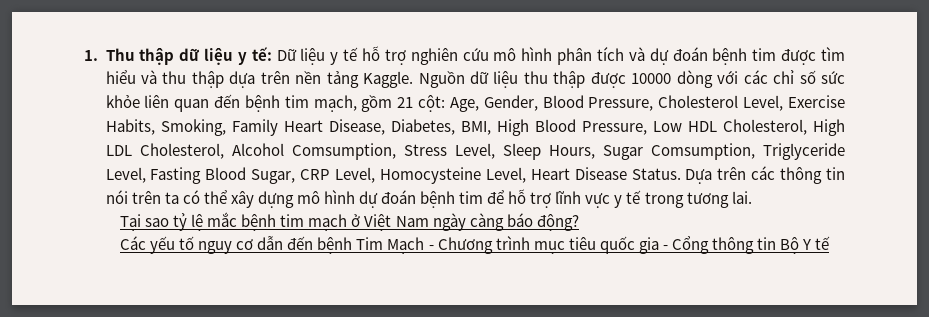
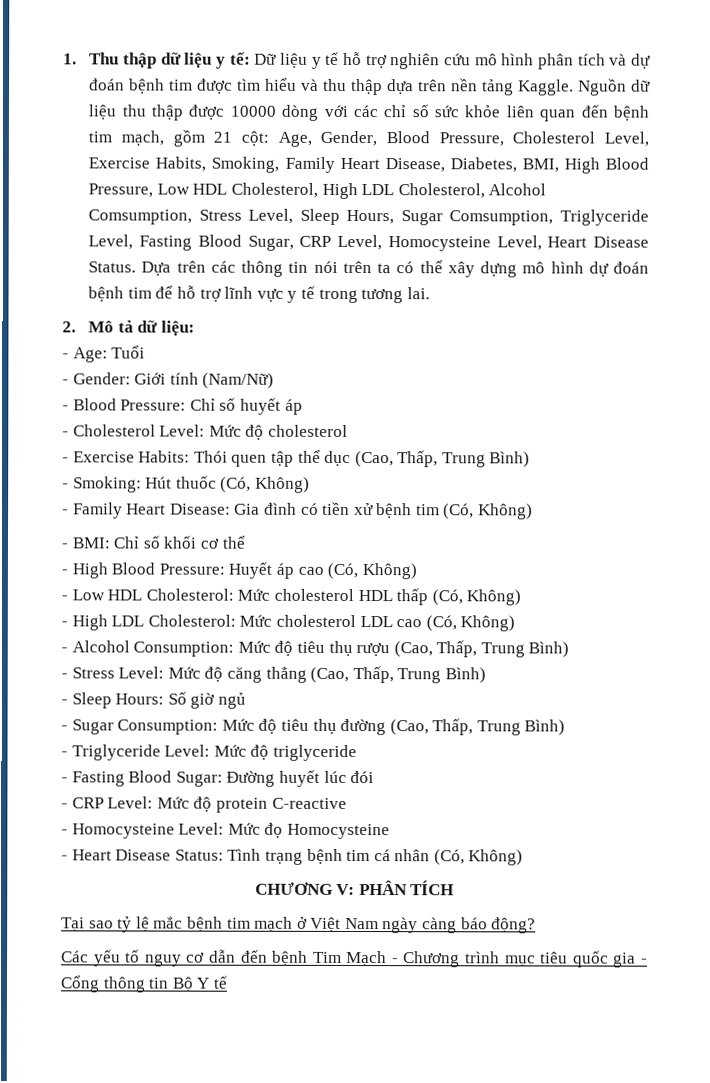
(752, 197) none -> [62,320,196,336] [62,345,146,363] [62,372,275,389] [62,397,303,415] [62,424,348,440] [62,449,531,468] [62,475,310,493] [62,501,534,520] [61,535,246,549] [61,561,417,580] [61,588,522,606] [61,614,516,632] [61,640,570,658] [61,665,486,684] [61,691,246,709] [61,718,566,736] [61,744,357,762] [61,769,375,787] [61,796,347,813] [61,822,390,840] [61,848,524,866] [254,880,455,896] // 2. Mô tả dữ liệu: // - Age: Tuổi // - Gender: Giới tính (Nam/Nữ) // - Blood Pressure: Chỉ số huyết áp // - Cholesterol Level: Mức độ cholesterol // - Exercise Habits: Thói quen tập thể dục (Cao, Thấp, Trung Bình) // - Smoking: Hút thuốc (Có, Không) // - Family Heart Disease: Gia đình có tiền xử bệnh tim (Có, Không) // - BMI: Chỉ số khối cơ thể // - High Blood Pressure: Huyết áp cao (Có, Không) // - Low HDL Cholesterol: Mức cholesterol HDL thấp (Có, Không) // - High LDL Cholesterol: Mức cholesterol LDL cao (Có, Không) // - Alcohol Consumption: Mức độ tiêu thụ rượu (Cao, Thấp, Trung Bình) // - Stress Level: Mức độ căng thẳng (Cao, Thấp, Trung Bình) // - Sleep Hours: Số giờ ngủ // - Sugar Consumption: Mức độ tiêu thụ đường (Cao, Thấp, Trung Bình) // - Triglyceride Level: Mức độ triglyceride // - Fasting Blood Sugar: Đường huyết lúc đói // - CRP Level: Mức độ protein C-reactive // - Homocysteine Level: Mức đọ Homocysteine // - Heart Disease Status: Tình trạng bệnh tim cá nhân (Có, Không) // CHƯƠNG V: PHÂN TÍCH

